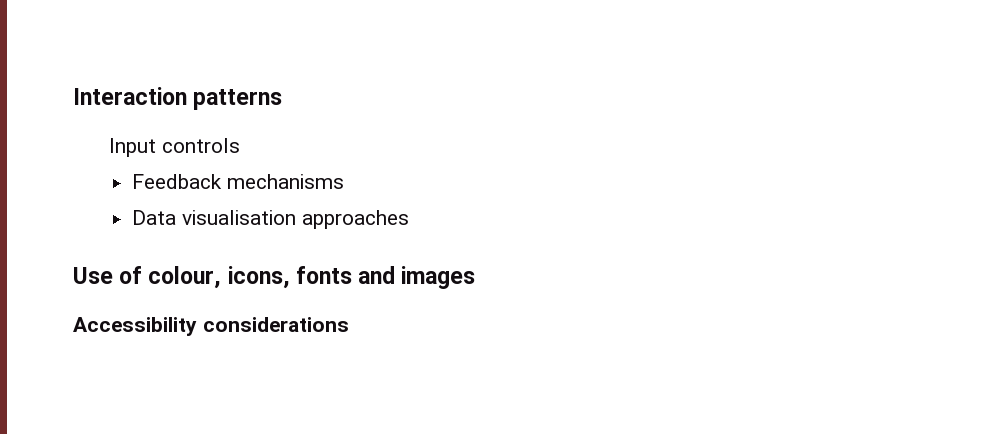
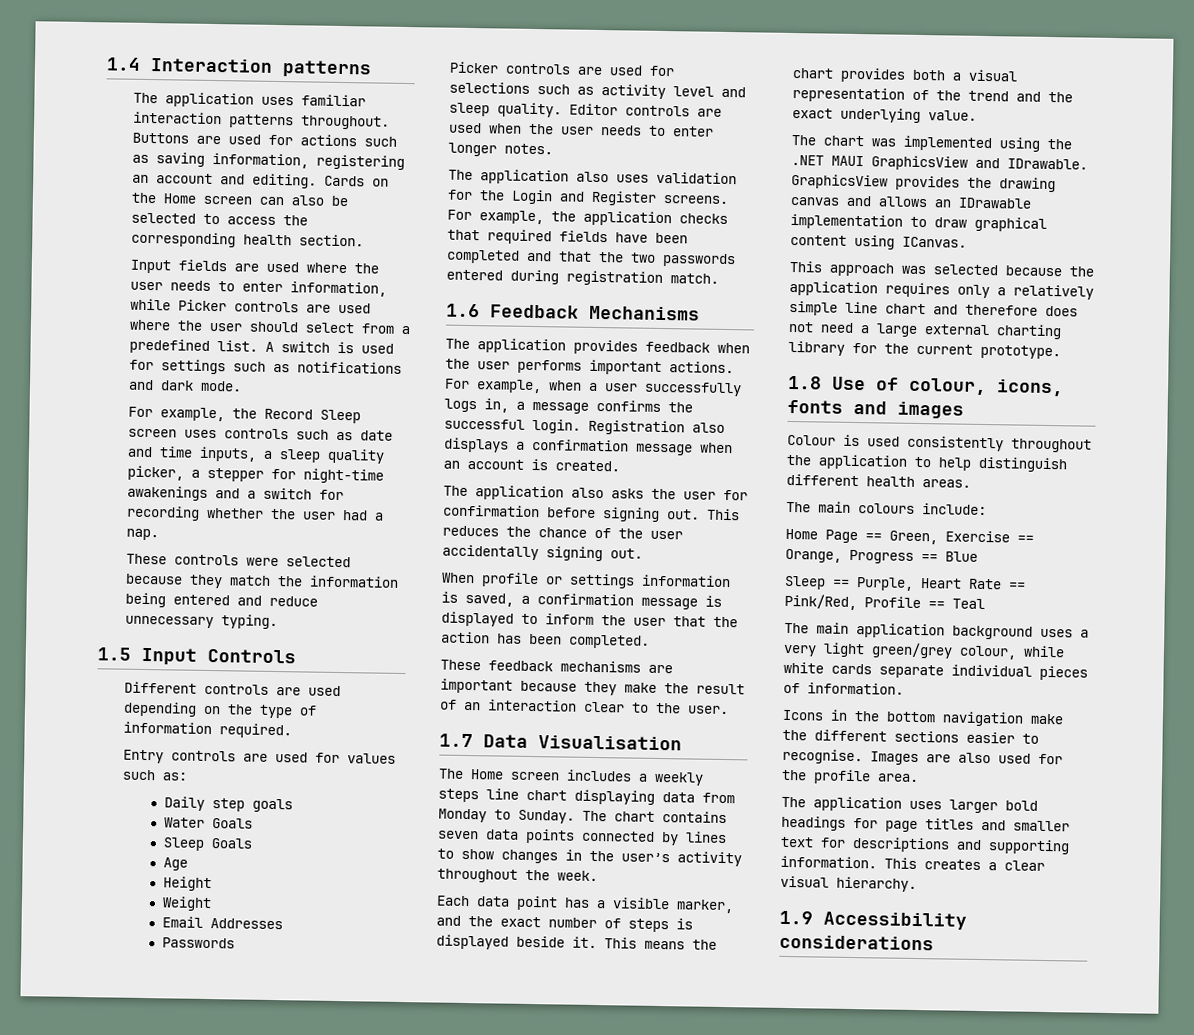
(73, 96) none -> [106,57,141,71] 1.4
[109,138,241,157] [132,174,345,189] [132,210,410,229] Input controls // Feedback mechanisms // Data visualisation approaches // -> [132,92,366,108] [132,111,390,130] [131,132,397,147] [131,152,405,170] [131,173,389,189] [130,192,348,207] [130,212,308,226] [130,231,364,248] [129,259,379,274] [129,280,387,297] [129,298,371,314] [128,319,410,335] [128,338,394,354] [128,359,402,375] [127,379,242,392] [127,406,361,424] [127,428,393,441] [126,446,385,464] [126,465,384,484] [126,485,344,501] [125,505,384,521] [125,528,159,541] [125,553,351,568] [124,573,399,589] [124,592,318,608] [124,614,278,630] [97,647,296,665] [123,681,341,697] [122,701,317,719] [122,721,292,739] [122,749,396,764] [121,769,187,781] [163,796,293,813] [163,817,253,829] [162,837,252,851] [162,857,188,871] [162,876,212,892] [161,896,212,912] [161,916,283,930] [161,937,235,949] [449,61,675,77] [449,81,746,100] [449,102,722,118] [448,122,714,137] [448,142,553,157] [448,169,737,185] [447,189,729,206] [447,209,728,227] [447,229,688,245] [446,249,736,268] [446,269,719,286] [446,303,700,321] [445,338,750,355] [445,358,734,375] [444,378,742,397] [444,398,693,414] [444,418,725,436] [444,437,733,456] [443,458,620,472] [443,485,748,501] [443,504,740,522] [442,525,683,540] [442,544,643,562] [441,572,731,589] [441,591,722,610] [441,611,738,628] [441,631,650,649] [440,659,673,674] [440,678,745,696] [439,699,729,715] [439,733,682,751] [438,768,704,786] [438,788,735,805] [438,808,727,824] [437,828,727,846] [437,848,742,867] [437,868,598,883] [436,895,734,914] [436,915,693,933] [436,934,717,950] [792,67,1017,83] [792,86,1073,103] [792,107,977,123] [791,134,1072,152] [791,154,1088,171] [791,173,1056,193] [790,195,1032,209] [790,213,1047,232] [790,234,967,250] [789,260,1094,277] [789,280,1094,300] [789,300,1078,317] [788,321,1062,340] [788,340,1061,360] [788,375,822,390] The application uses familiar interaction patterns throughout. Buttons are used for actions such as saving information, registering an account and editing. Cards on the Home screen can also be selected to access the corresponding health section. // Input fields are used where the user needs to enter information, while Picker controls are used where the user should select from a predefined list. A switch is used for settings such as notifications and dark mode. // For example, the Record Sleep screen uses controls such as date and time inputs, a sleep quality picker, a stepper for night-time awakenings and a switch for recording whether the user had a nap. // These controls were selected because they match the information being entered and reduce unnecessary typing. // 1.5 Input Controls // Different controls are used depending on the type of information required. // Entry controls are used for values such as: // Daily step goals // Water Goals // Sleep Goals // Age // Height // Weight // Email Addresses // Passwords // Picker controls are used for selections such as activity level and sleep quality. Editor controls are used when the user needs to enter longer notes. // The application also uses validation for the Login and Register screens. For example, the application checks that required fields have been completed and that the two passwords entered during registration match. // 1.6 Feedback Mechanisms // The application provides feedback when the user performs important actions. For example, when a user successfully logs in, a message confirms the successful login. Registration also displays a confirmation message when an account is created. // The application also asks the user for confirmation before signing out. This reduces the chance of the user accidentally signing out. // When profile or settings information is saved, a confirmation message is displayed to inform the user that the action has been completed. // These feedback mechanisms are important because they make the result of an interaction clear to the user. // 1.7 Data Visualisation // The Home screen includes a weekly steps line chart displaying data from Monday to Sunday. The chart contains seven data points connected by lines to show changes in the user’s activity throughout the week. // Each data point has a visible marker, and the exact number of steps is displayed beside it. This means the chart provides both a visual representation of the trend and the exact underlying value. // The chart was implemented using the .NET MAUI GraphicsView and IDrawable. GraphicsView provides the drawing canvas and allows an IDrawable implementation to draw graphical content using ICanvas. // This approach was selected because the application requires only a relatively simple line chart and therefore does not need a large external charting library for the current prototype. // 1.8
(476, 277) none -> [787,434,1092,453] [786,454,1067,473] [786,473,971,488] [786,501,987,516] [785,528,1034,545] [785,548,978,564] [784,575,1026,591] [784,593,985,611] [784,622,1089,640] [783,642,1065,660] [783,661,1088,681] [783,682,904,695] [782,709,1063,727] [782,729,1039,744] [782,748,1063,766] [781,769,919,785] [781,796,1038,814] [781,815,1070,833] [780,836,1070,855] [780,855,1045,871] [780,875,917,893] [779,910,813,925] Colour is used consistently throughout the application to help distinguish different health areas. // The main colours include: // Home Page == Green, Exercise == Orange, Progress == Blue // Sleep == Purple, Heart Rate == Pink/Red, Profile == Teal // The main application background uses a very light green/grey colour, while white cards separate individual pieces of information. // Icons in the bottom navigation make the different sections easier to recognise. Images are also used for the profile area. // The application uses larger bold headings for page titles and smaller text for descriptions and supporting information. This creates a clear visual hierarchy. // 1.9

